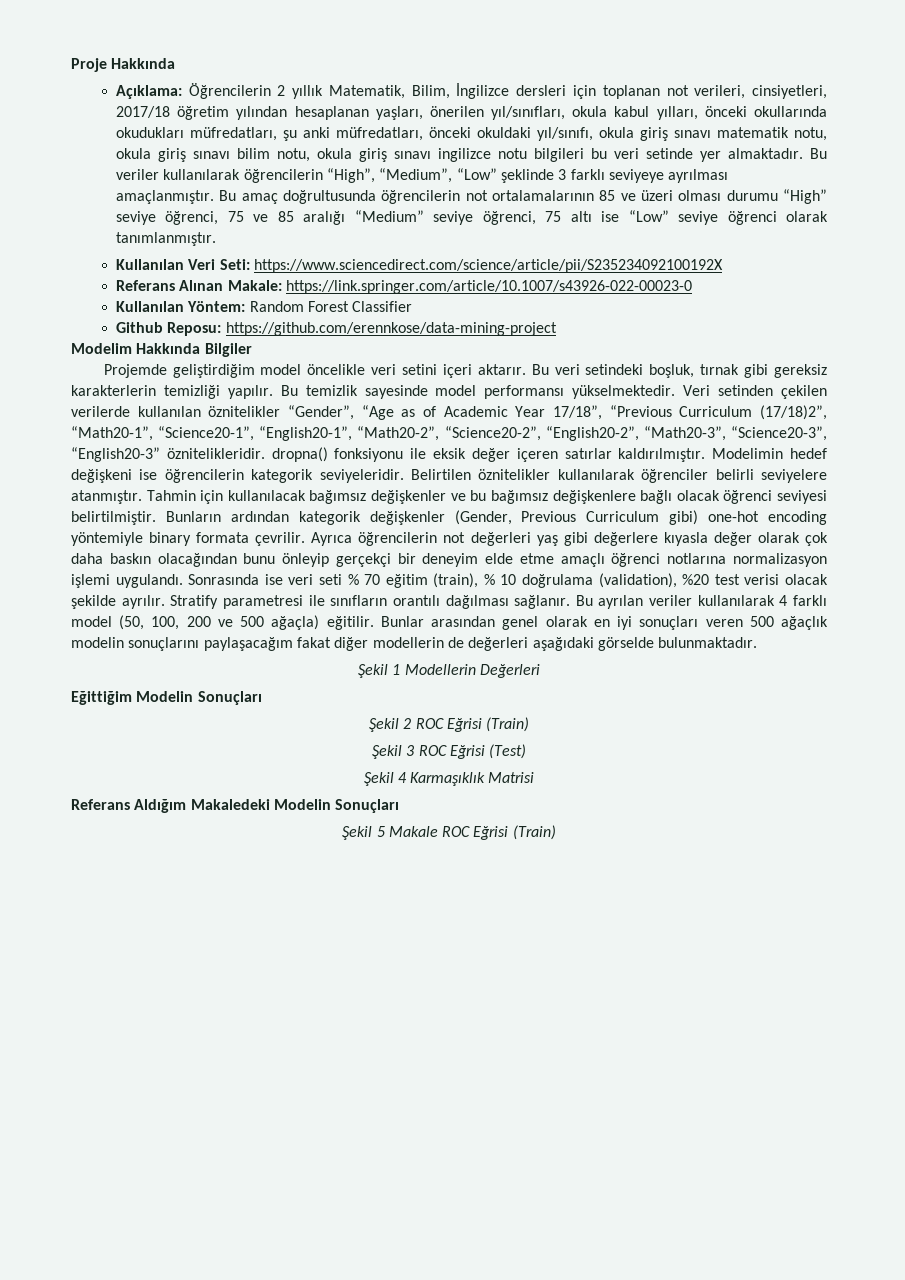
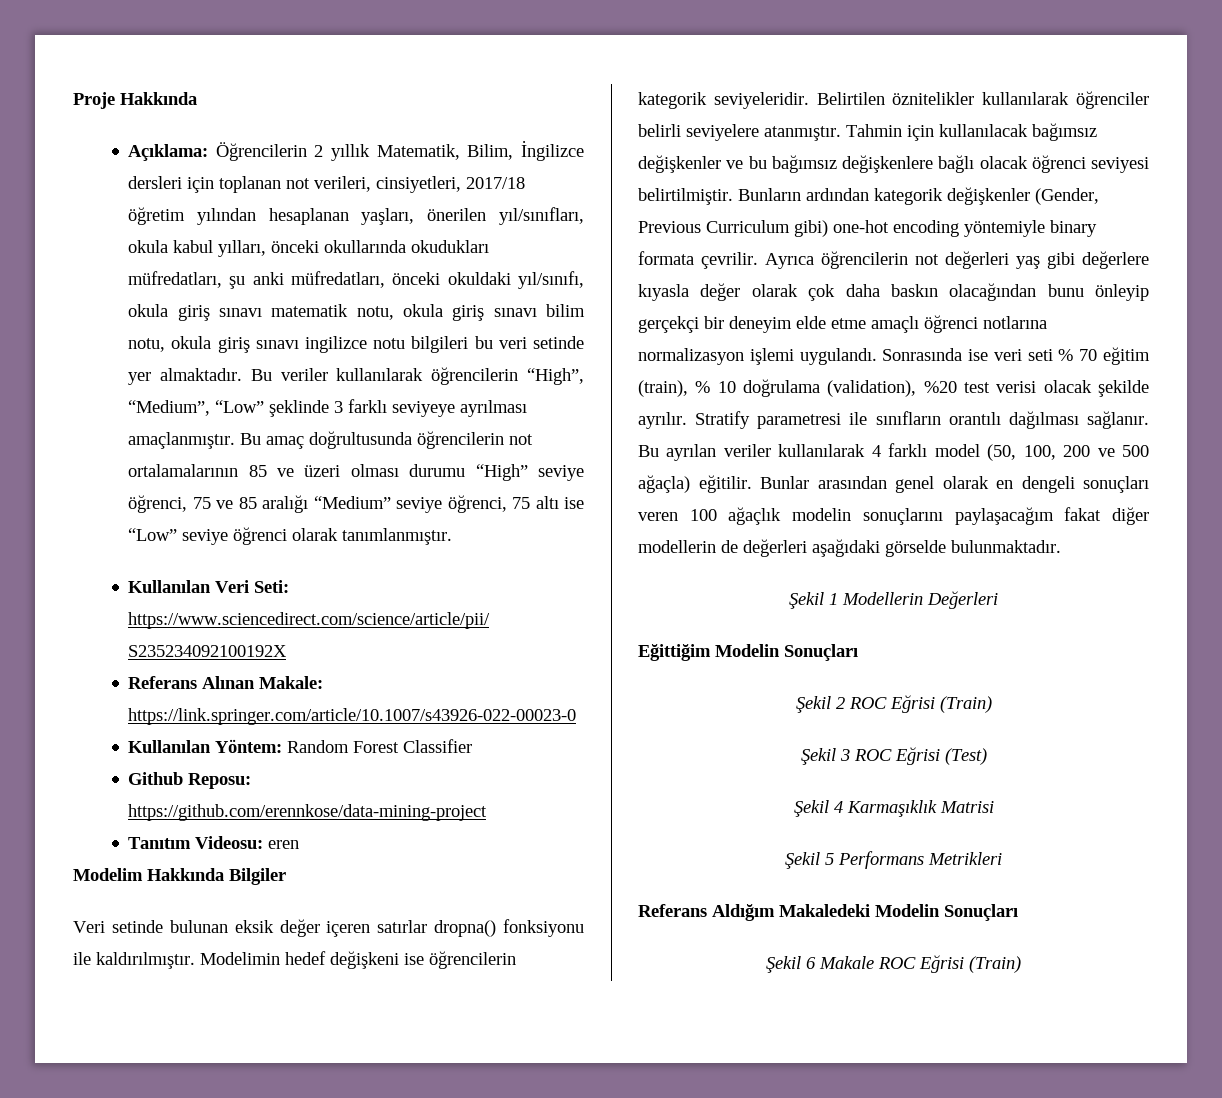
(557, 329) none -> [128,836,300,849] // Tanıtım Videosu: eren
[103,364,827,378] [71,385,827,399] [71,405,828,420] [71,426,827,441] [71,447,427,462] Projemde geliştirdiğim model öncelikle veri setini içeri aktarır. Bu veri setindeki boşluk, tırnak gibi gereksiz karakterlerin temizliği yapılır. Bu temizlik sayesinde model performansı yükselmektedir. Veri setinden çekilen verilerde kullanılan öznitelikler “Gender”, “Age as of Academic Year 17/18”, “Previous Curriculum (17/18)2”, “Math20-1”, “Science20-1”, “English20-1”, “Math20-2”, “Science20-2”, “English20-2”, “Math20-3”, “Science20-3”, “English20-3” öznitelikleridir. dropna() fonksiyonu ile -> [73,920,228,933] Veri setinde bulunan
(612, 453) none -> [434,919,584,937] [73,952,91,965] dropna() fonksiyonu ile
[617,616,633,630] iyi -> [1021,476,1075,493] dengeli
[749,616,774,627] 500 -> [689,509,717,521] 100
(535, 777) none -> [785,851,1002,869] // Şekil 5 Performans Metrikleri
[376,826,385,837] 5 -> [806,957,816,969] 6

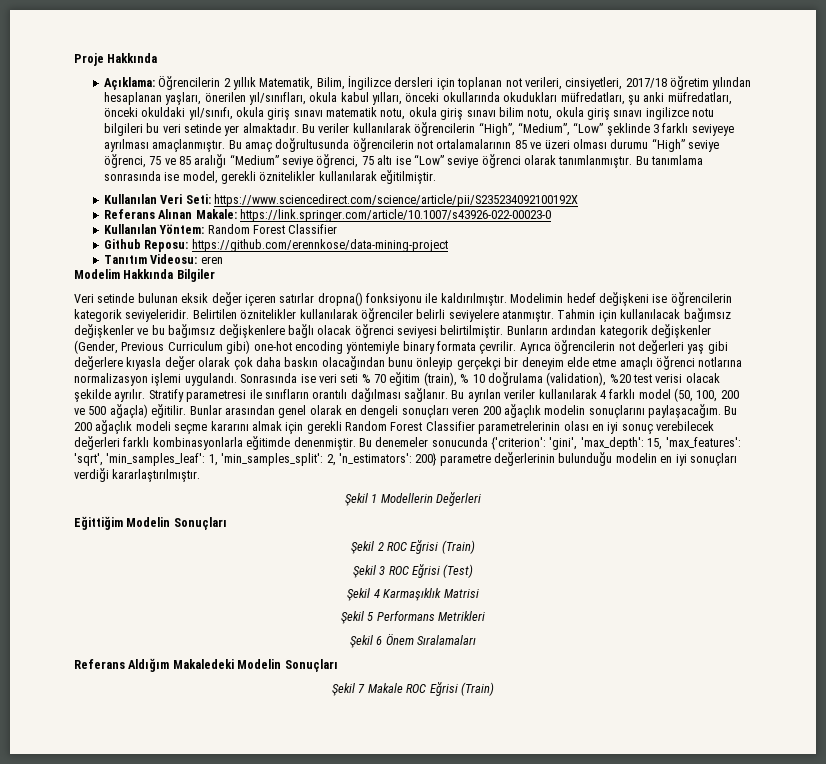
(453, 536) none -> [635,155,704,165] [103,170,437,184] Bu tanımlama sonrasında ise model, gerekli öznitelikler kullanılarak eğitilmiştir.
[689,509,717,521] 100 -> [482,406,501,415] 200
[954,507,1149,525] [638,539,1061,557] paylaşacağım fakat diğer modellerin de değerleri aşağıdaki görselde bulunmaktadır. -> [648,404,738,418] [74,420,714,434] [74,436,741,450] [74,452,737,466] [74,468,201,482] paylaşacağım. Bu 200 ağaçlık modeli seçme kararını almak için gerekli Random Forest Classifier parametrelerinin olası en iyi sonuç verebilecek değerleri farklı kombinasyonlarla eğitimde denenmiştir. Bu denemeler sonucunda {'criterion': 'gini', 'max_depth': 15, 'max_features': 'sqrt', 'min_samples_leaf': 1, 'min_samples_split': 2, 'n_estimators': 200} parametre değerlerinin bulunduğu modelin en iyi sonuçları verdiği kararlaştırılmıştır.
(1002, 858) none -> [349,634,477,648] // Şekil 6 Önem Sıralamaları
[806,957,816,969] 6 -> [358,684,366,693] 7

